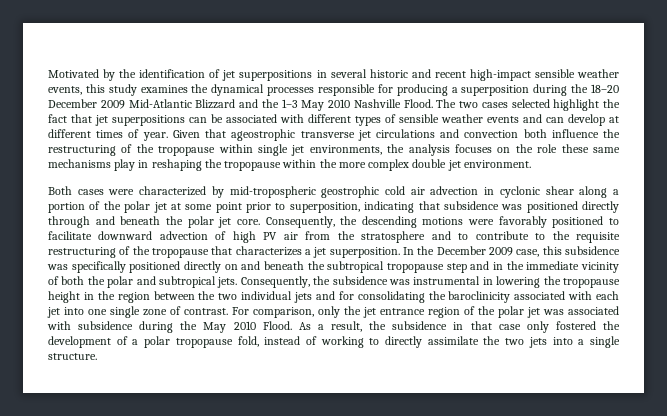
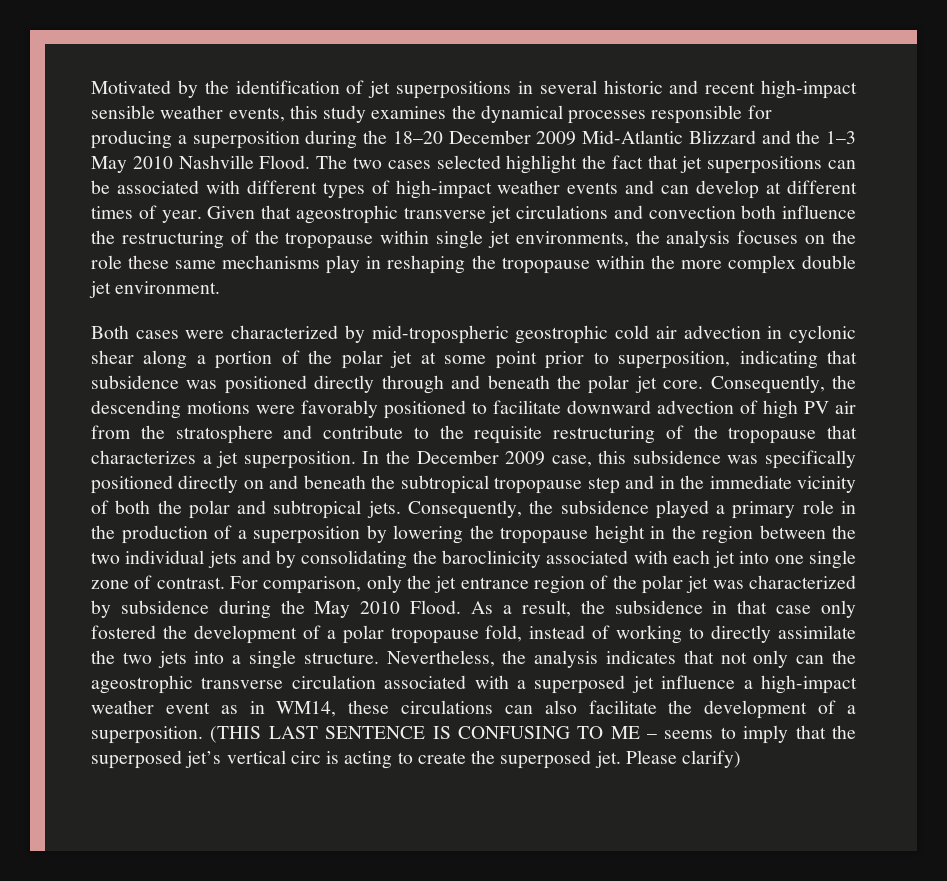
[399,114,439,123] sensible -> [395,180,492,199] high-impact
[458,233,469,240] to -> (313, 432) none
[388,276,493,285] was instrumental in -> [655,500,857,519] [91,525,387,544] played a primary role in the production of a superposition by
[338,291,354,300] for -> [276,550,297,568] by
[568,306,619,315] [47,321,71,330] associated with -> [749,575,857,589] [91,600,111,618] characterized by
(97, 356) none -> [386,650,856,668] [91,675,857,694] [91,700,856,719] [91,725,856,744] [91,750,742,769] Nevertheless, the analysis indicates that not only can the ageostrophic transverse circulation associated with a superposed jet influence a high-impact weather event as in WM14, these circulations can also facilitate the development of a superposition. (THIS LAST SENTENCE IS CONFUSING TO ME – seems to imply that the superposed jet’s vertical circ is acting to create the superposed jet. Please clarify)

